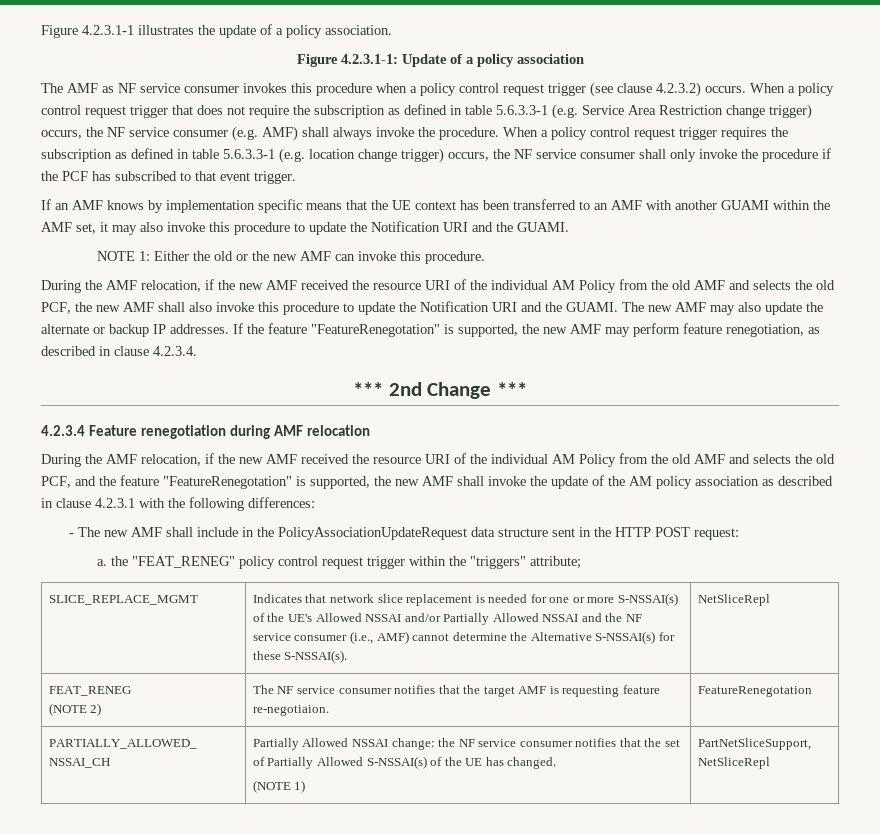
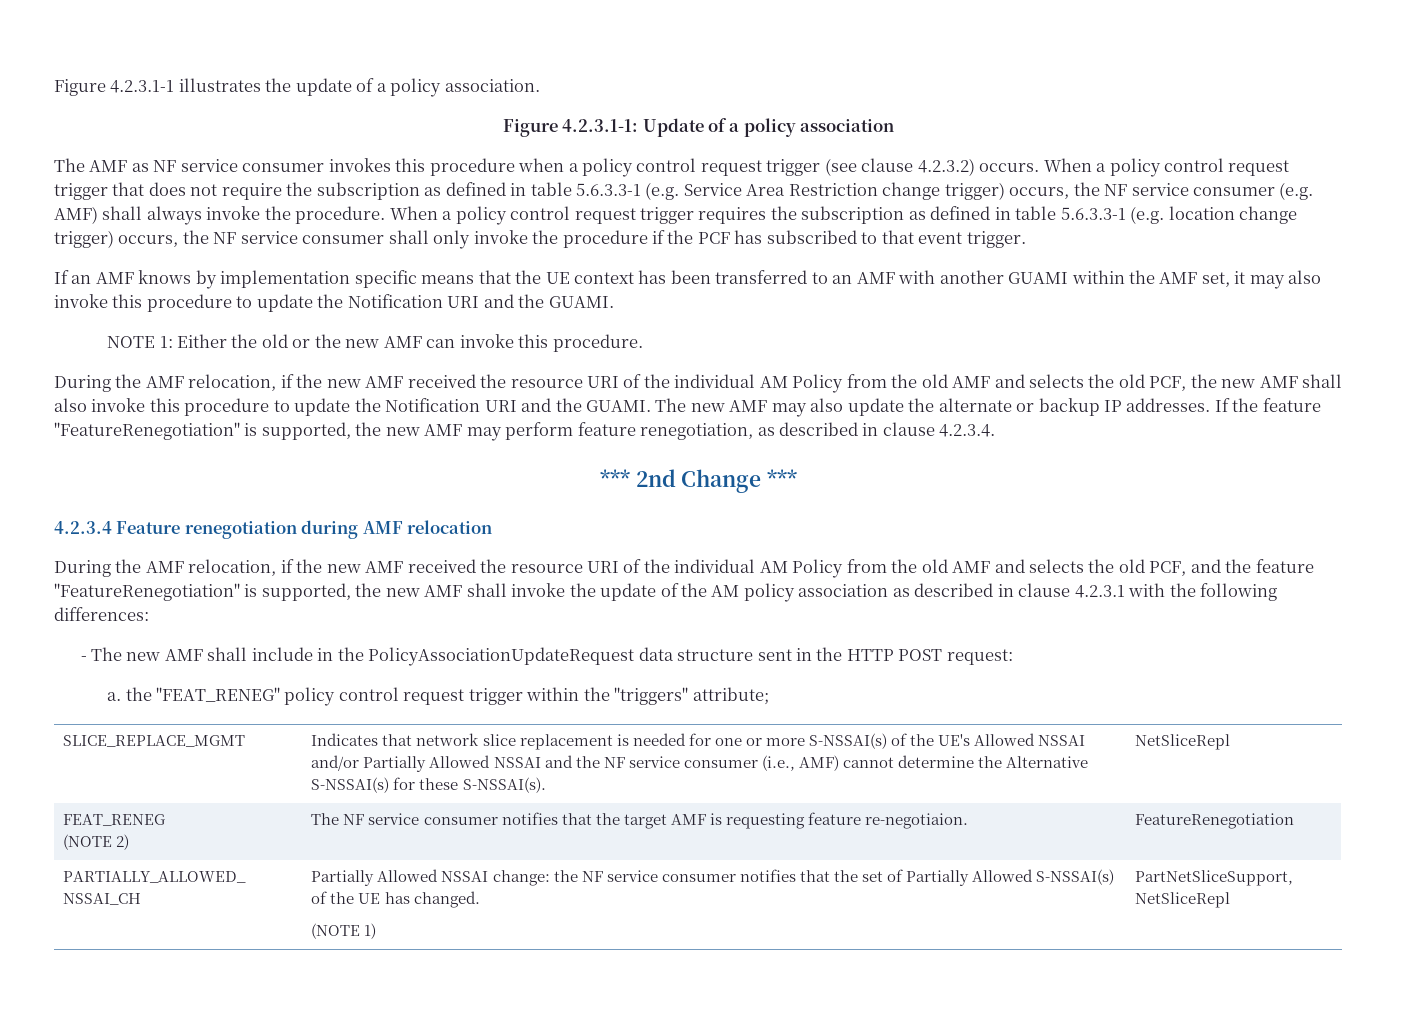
[311,324,440,337] "FeatureRenegotation" -> [54,422,240,440] "FeatureRenegotiation"
[163,476,292,489] "FeatureRenegotation" -> [54,583,240,601] "FeatureRenegotiation"
[697,686,812,697] FeatureRenegotation -> [1135,813,1295,829] FeatureRenegotiation

